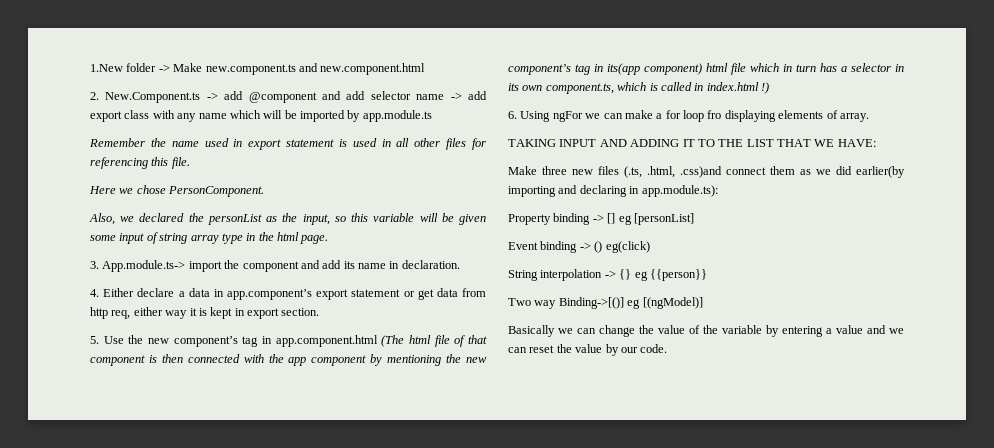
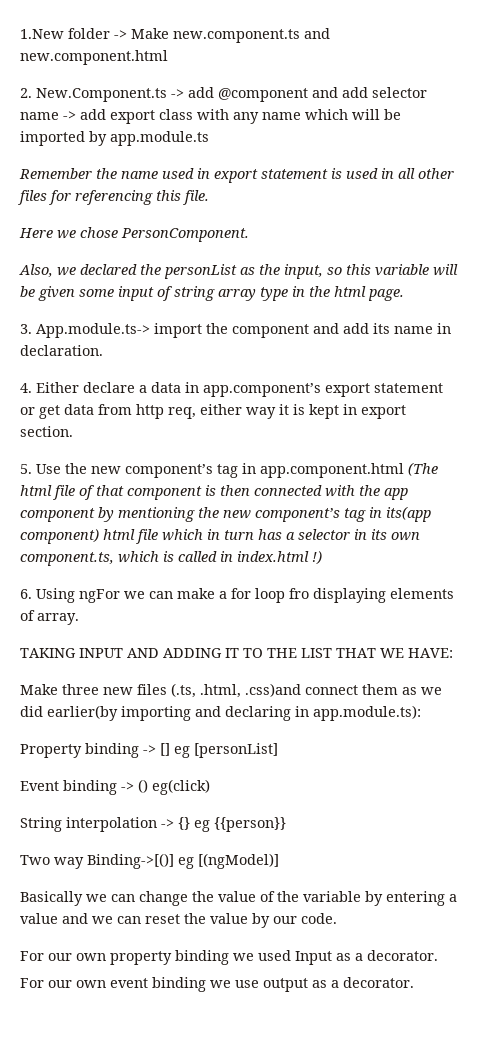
(668, 348) none -> [20,950,438,965] [20,977,414,992] // For our own property binding we used Input as a decorator. // For our own event binding we use output as a decorator.

